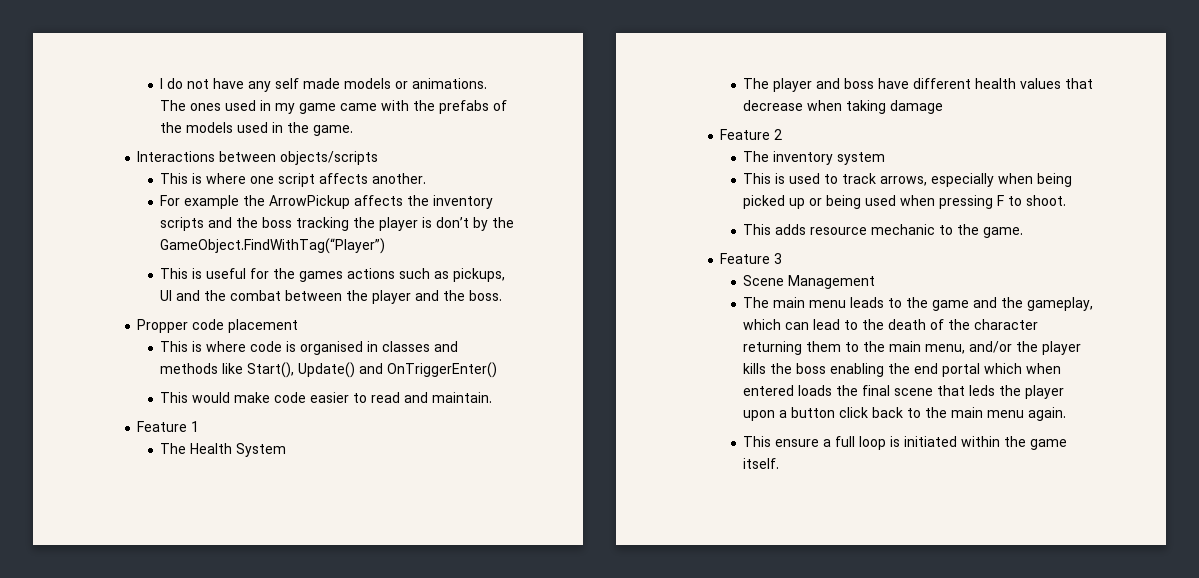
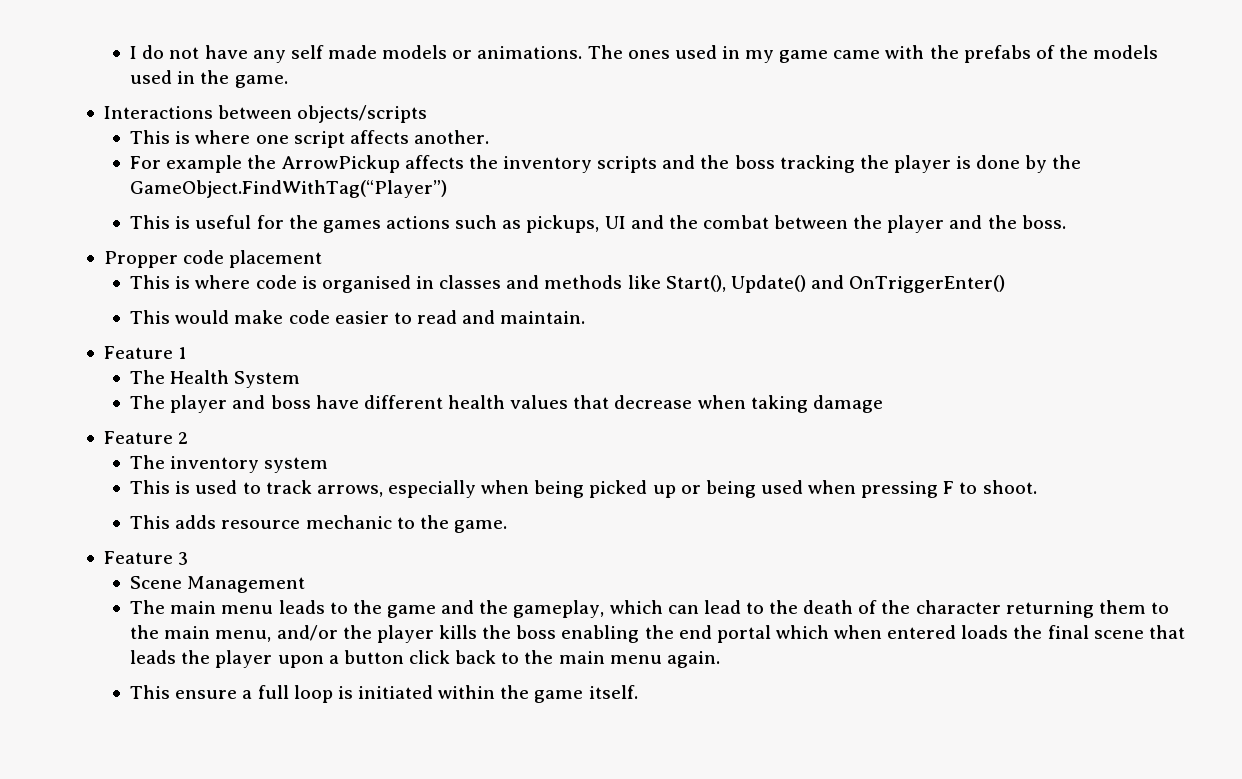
[436,217,470,228] don’t -> [976,155,1021,169] done
[969,385,996,396] leds -> [130,650,177,664] leads

